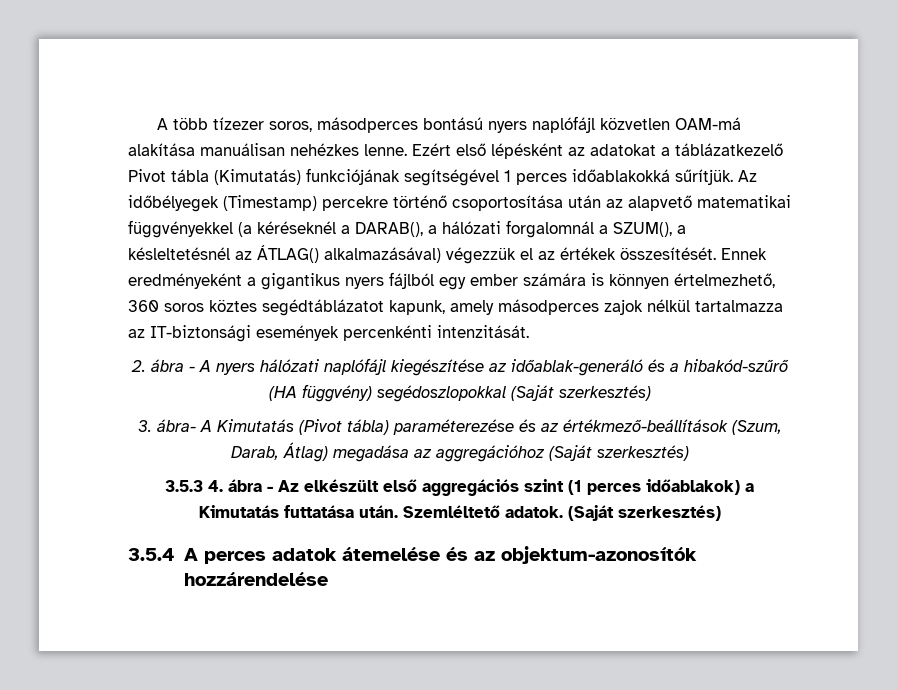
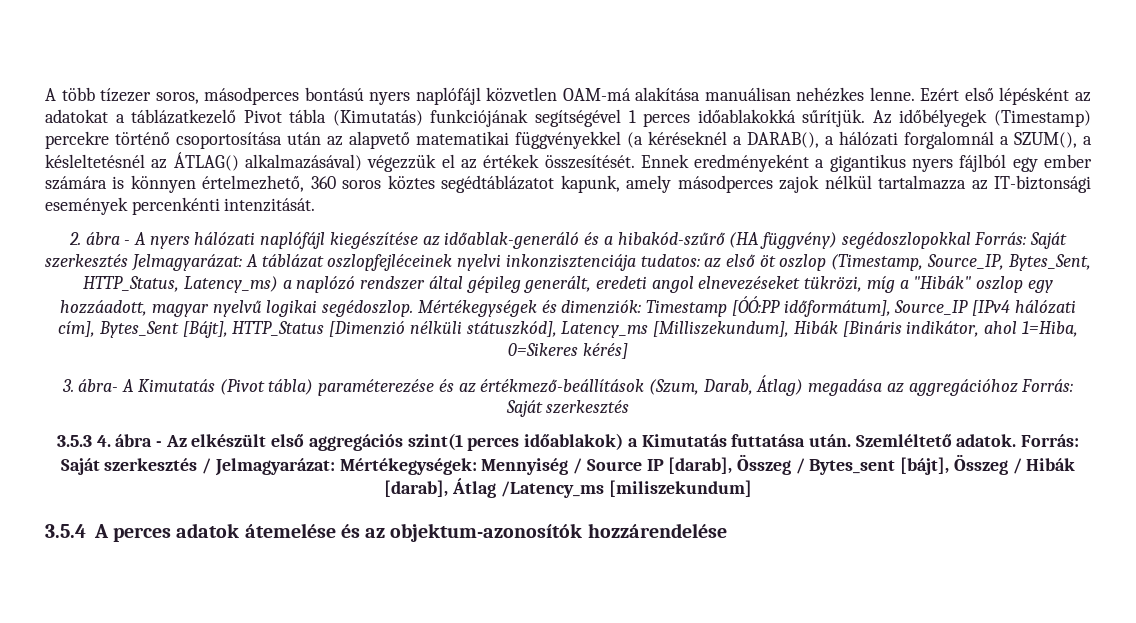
[510,385,651,401] (Saját szerkesztés) -> [974,232,1068,249] [45,254,1091,271] [83,276,1053,293] [60,296,1076,317] [58,321,1078,338] [508,343,628,359] Forrás: Saját szerkesztés Jelmagyarázat: A táblázat oszlopfejléceinek nyelvi inkonzisztenciája tudatos: az első öt oszlop (Timestamp, Source_IP, Bytes_Sent, HTTP_Status, Latency_ms) a naplózó rendszer által gépileg generált, eredeti angol elnevezéseket tükrözi, míg a "Hibák" oszlop egy hozzáadott, magyar nyelvű logikai segédoszlop. Mértékegységek és dimenziók: Timestamp [ÓÓ:PP időformátum], Source_IP [IPv4 hálózati cím], Bytes_Sent [Bájt], HTTP_Status [Dimenzió nélküli státuszkód], Latency_ms [Milliszekundum], Hibák [Bináris indikátor, ahol 1=Hiba, 0=Sikeres kérés]
[548,445,689,461] (Saját szerkesztés) -> [1021,379,1074,392] [505,400,630,417] Forrás: Saját szerkesztés
[524,479,582,495] szint (1 -> [407,433,463,450] szint(1
[567,505,721,521] (Saját szerkesztés) -> [1021,434,1080,447] [60,454,1076,476] [384,478,752,498] Forrás: Saját szerkesztés / Jelmagyarázat: Mértékegységek: Mennyiség / Source IP [darab], Összeg / Bytes_sent [bájt], Összeg / Hibák [darab], Átlag /Latency_ms [miliszekundum]

